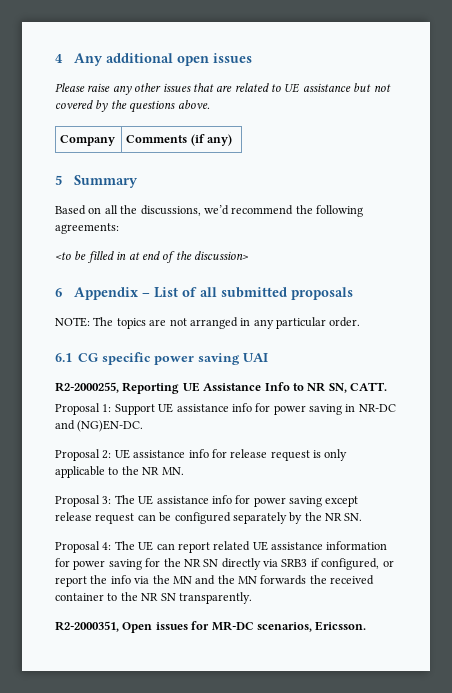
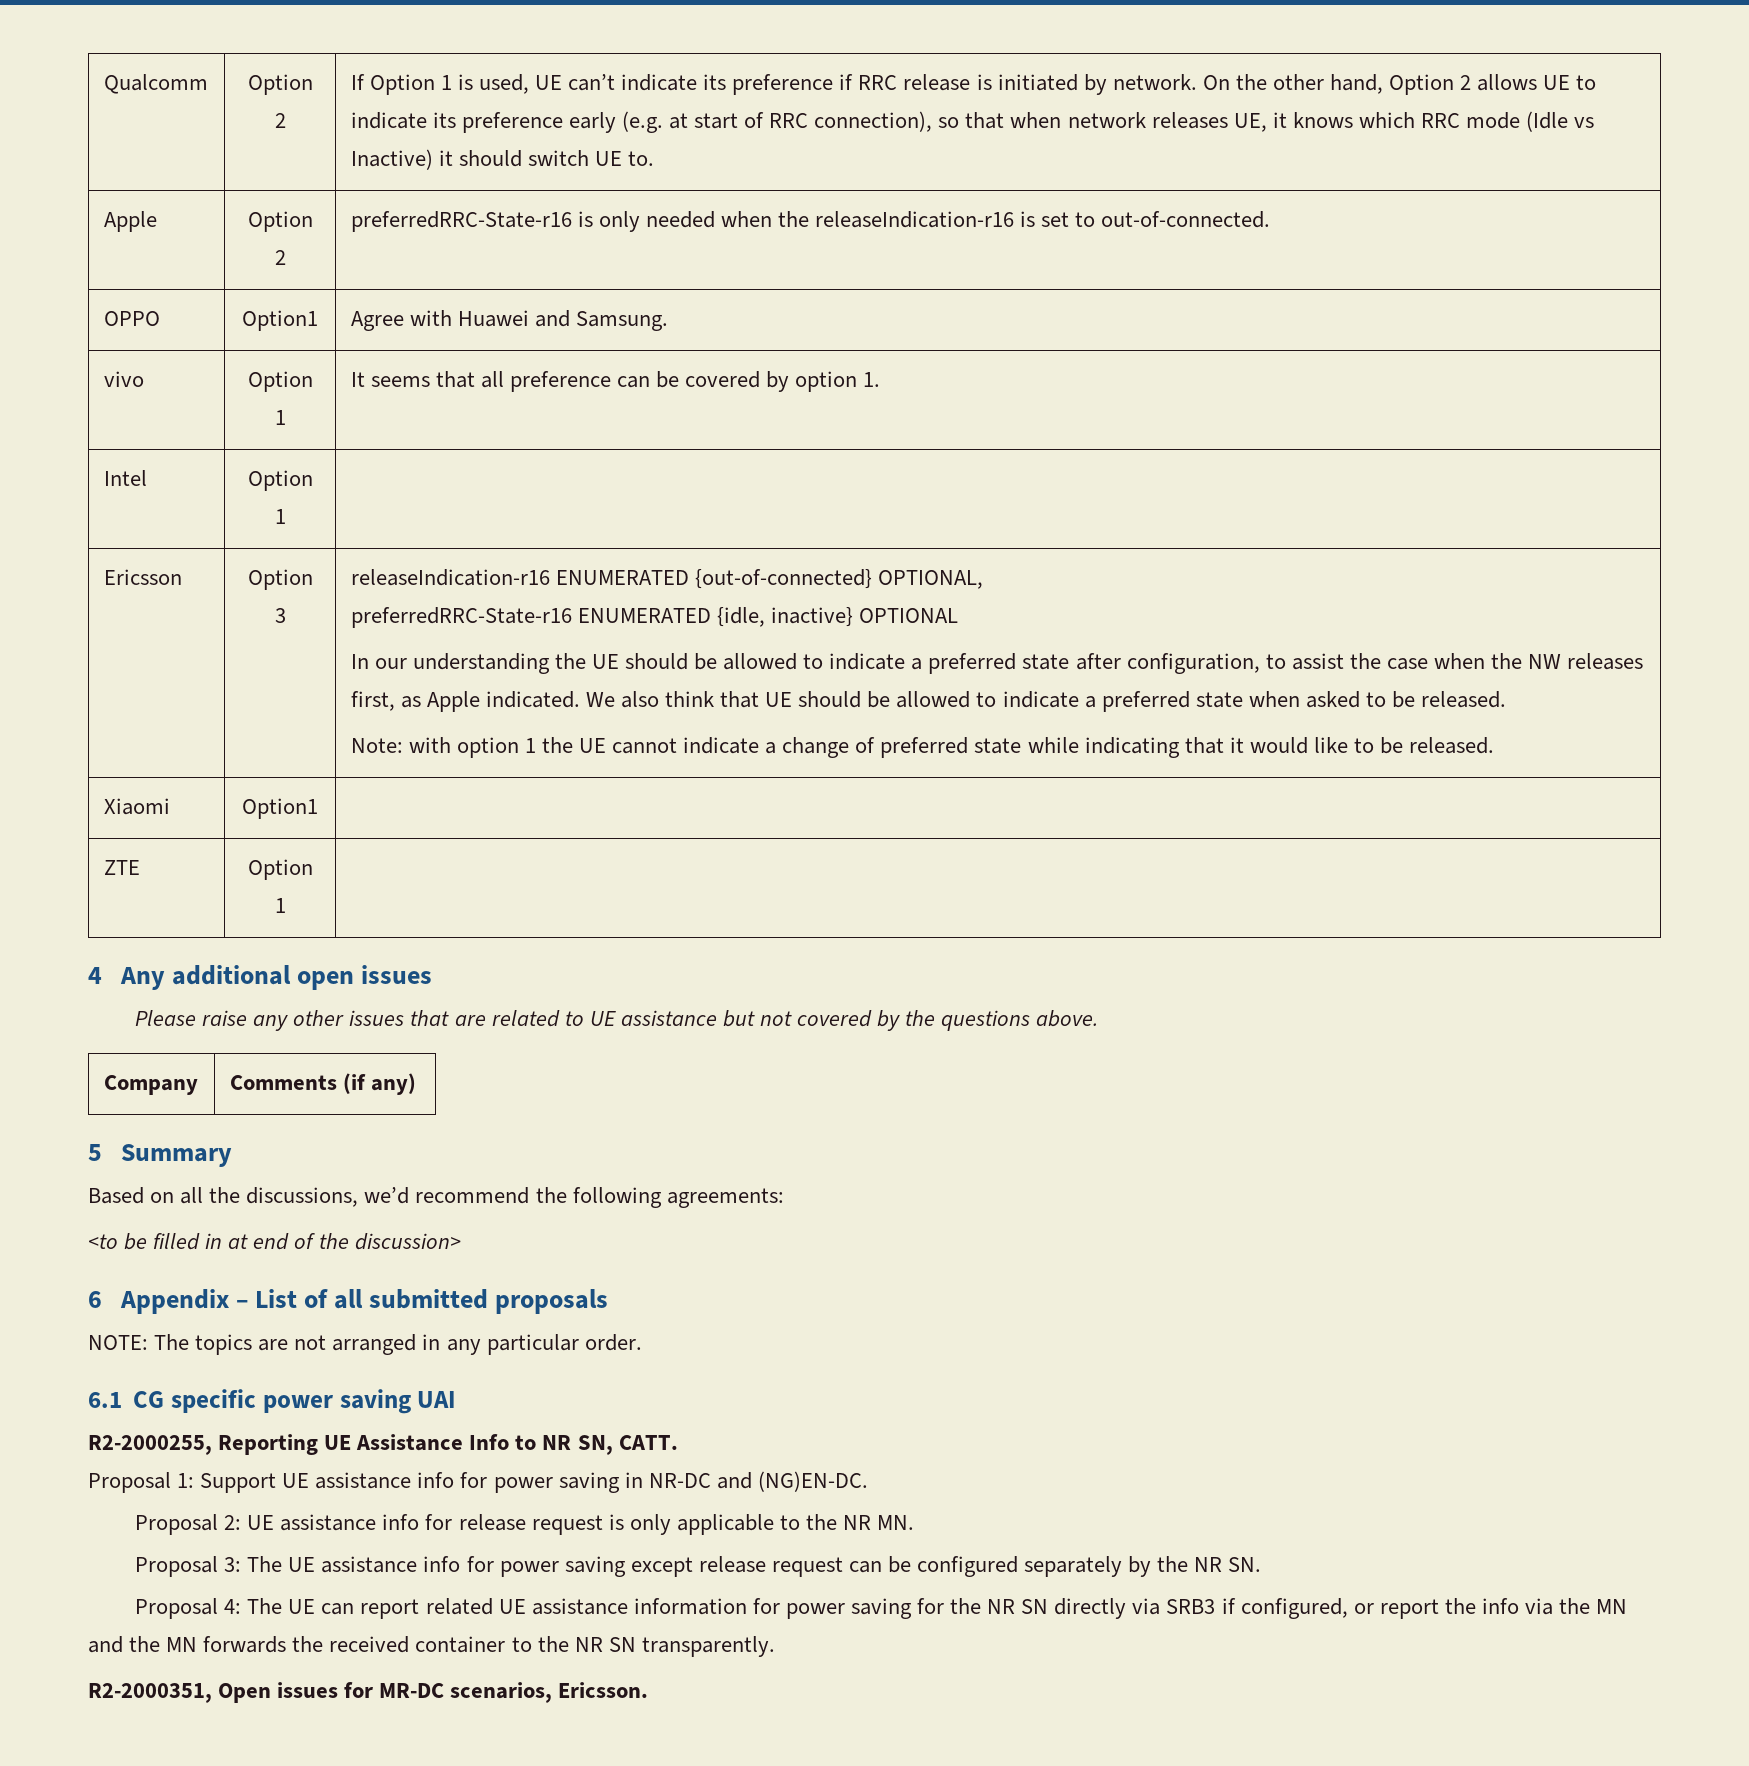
(55, 58) none -> [103,74,208,94] [247,74,313,95] [274,113,286,128] [350,74,1597,95] [350,111,1595,133] [350,149,654,170] [103,211,157,232] [247,211,313,232] [274,250,286,265] [350,211,1271,232] [103,311,160,326] [242,310,318,331] [350,310,668,331] [103,371,144,387] [247,371,313,392] [274,410,286,425] [350,371,881,392] [103,470,147,486] [247,470,313,491] [274,509,286,524] [103,569,182,585] [247,569,313,590] [274,608,286,623] [350,569,983,589] [350,607,958,628] [350,653,1644,674] [350,691,1507,712] [350,737,1495,758] [103,798,170,815] [242,798,318,819] [103,860,140,875] [247,859,313,880] [274,898,286,913] Qualcomm | Option 2 | If Option 1 is used, UE can’t indicate its preference if RRC release is initiated by network. On the other hand, Option 2 allows UE to indicate its preference early (e.g. at start of RRC connection), so that when network releases UE, it knows which RRC mode (Idle vs Inactive) it should switch UE to. // Apple | Option 2 | preferredRRC-State-r16 is only needed when the releaseIndication-r16 is set to out-of-connected. // OPPO | Option1 | Agree with Huawei and Samsung. // vivo | Option 1 | It seems that all preference can be covered by option 1. // Intel | Option 1 | // Ericsson | Option 3 | releaseIndication-r16 ENUMERATED {out-of-connected} OPTIONAL, // preferredRRC-State-r16 ENUMERATED {idle, inactive} OPTIONAL // In our understanding the UE should be allowed to indicate a preferred state after configuration, to assist the case when the NW releases first, as Apple indicated. We also think that UE should be allowed to indicate a preferred state when asked to be released. // Note: with option 1 the UE cannot indicate a change of preferred state while indicating that it would like to be released. // Xiaomi | Option1 | // ZTE | Option 1 | //

